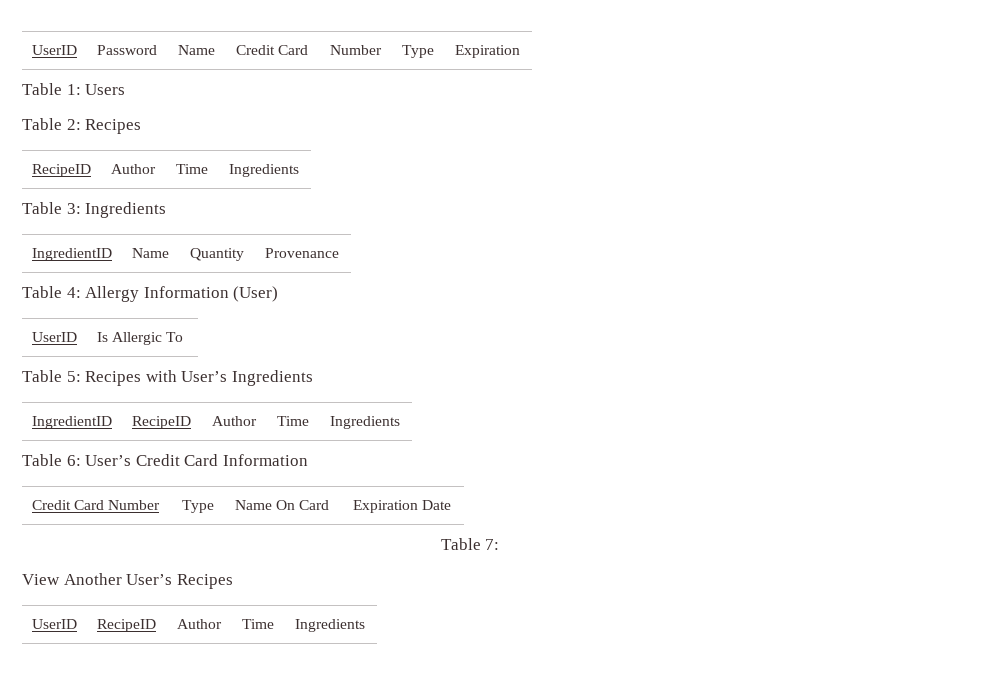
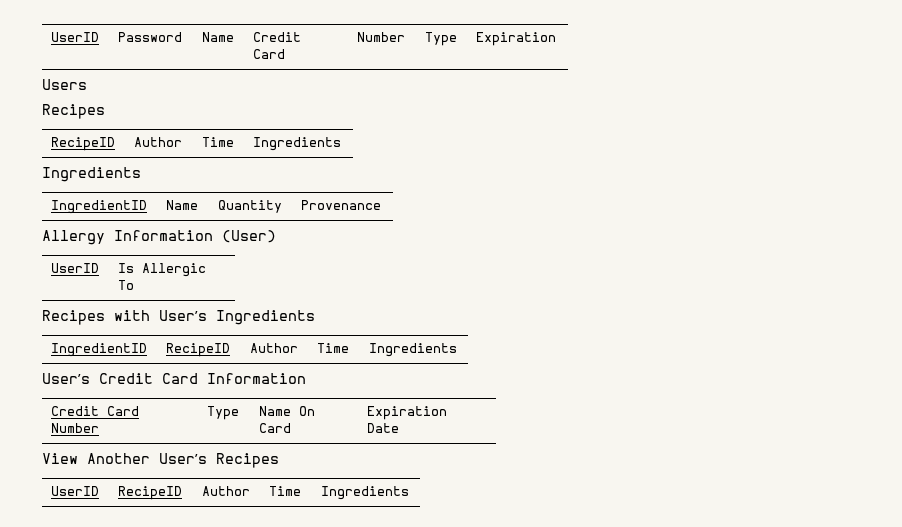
[22,83,81,95] Table 1: -> (557, 39) none
[22,118,81,130] Table 2: -> (87, 84) none
[22,202,81,214] Table 3: -> (342, 144) none
[22,286,81,298] Table 4: -> (382, 205) none
[22,370,81,382] Table 5: -> (135, 285) none
[22,454,81,466] Table 6: -> (458, 350) none
[440,538,500,550] // Table 7: -> (400, 428) none

